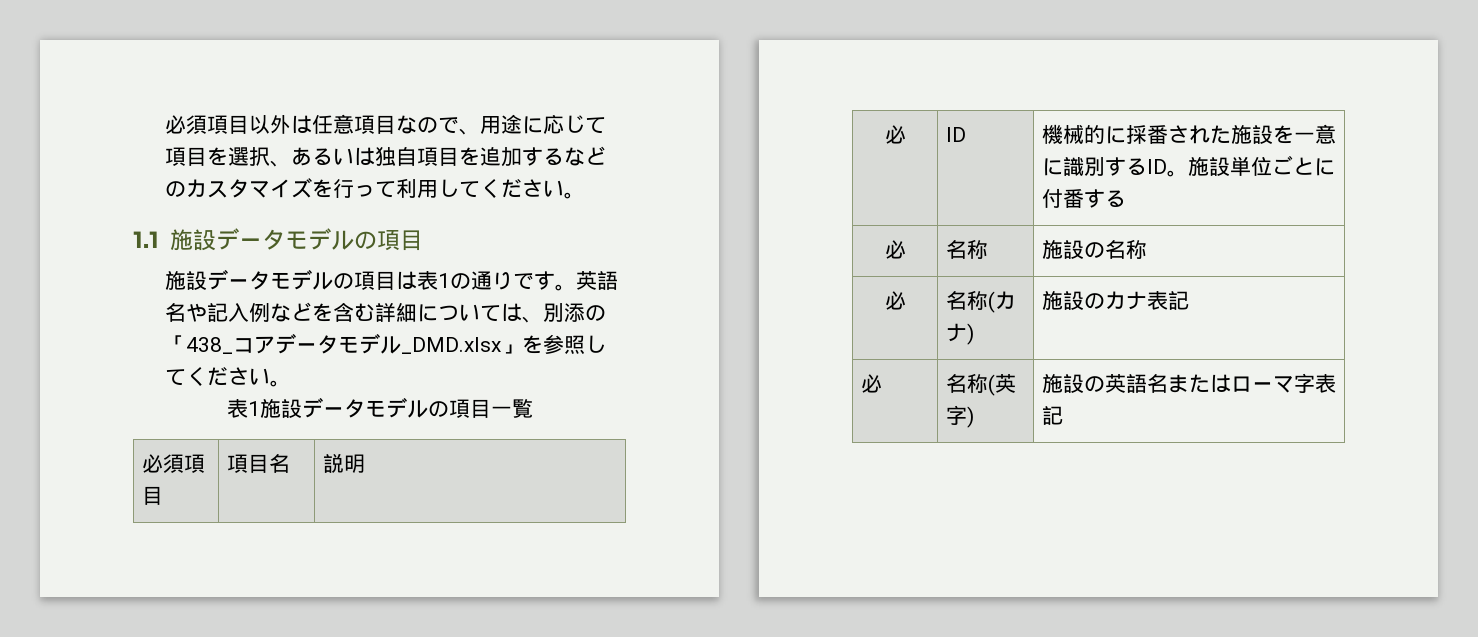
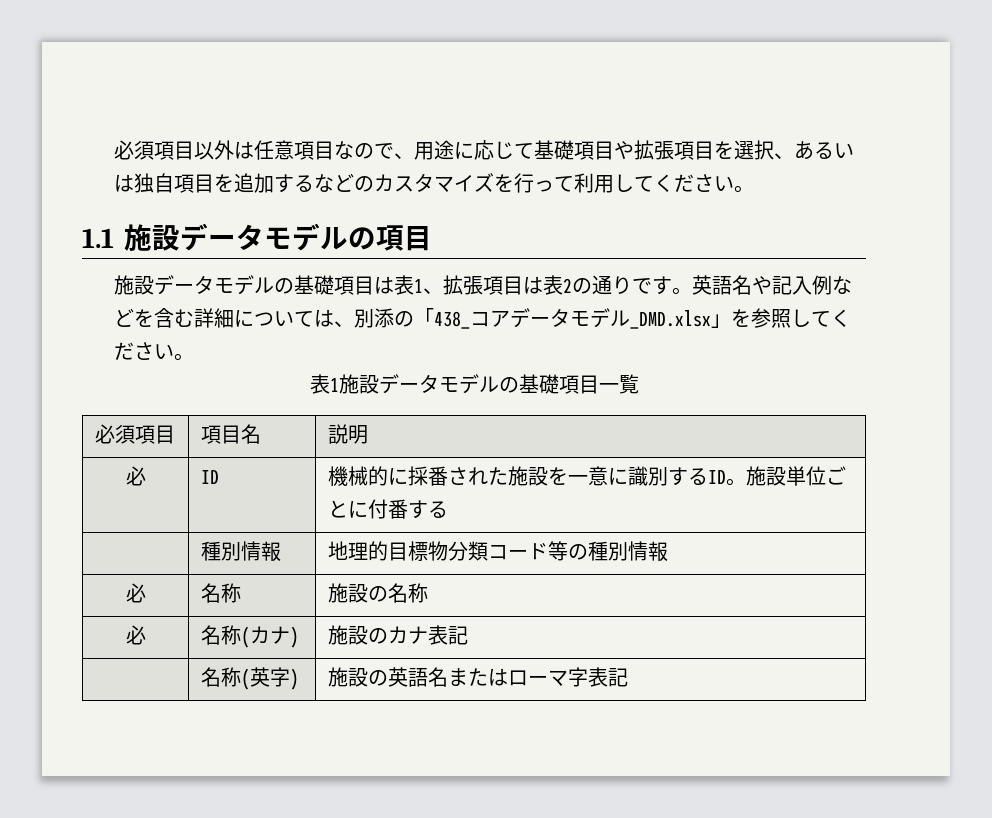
(607, 125) none -> [534,140,675,160] 基礎項目や拡張
(355, 281) none -> [294,275,335,295] 基礎
(451, 280) none -> [423,275,573,295] 、拡張項目は表2
(449, 409) none -> [518,374,559,394] 基礎
(1126, 198) none -> [201,541,282,562] [328,541,669,562] // | 種別情報 | 地理的目標物分類コード等の種別情報
[860,374,882,393] 必 -> (469, 635) none

